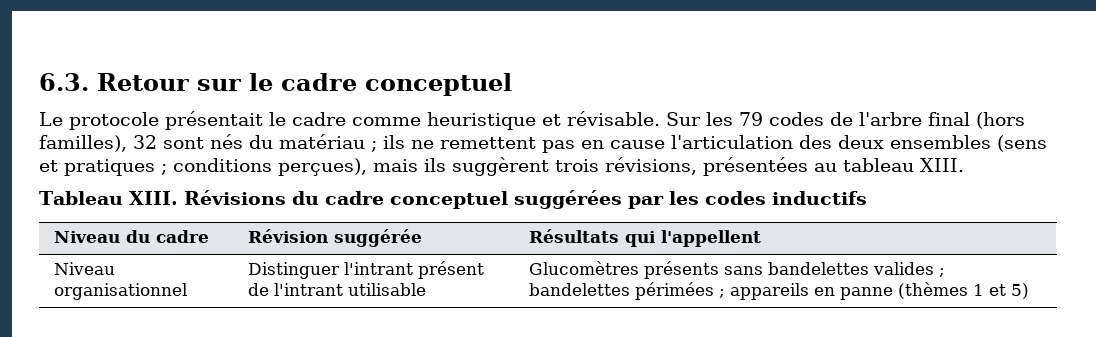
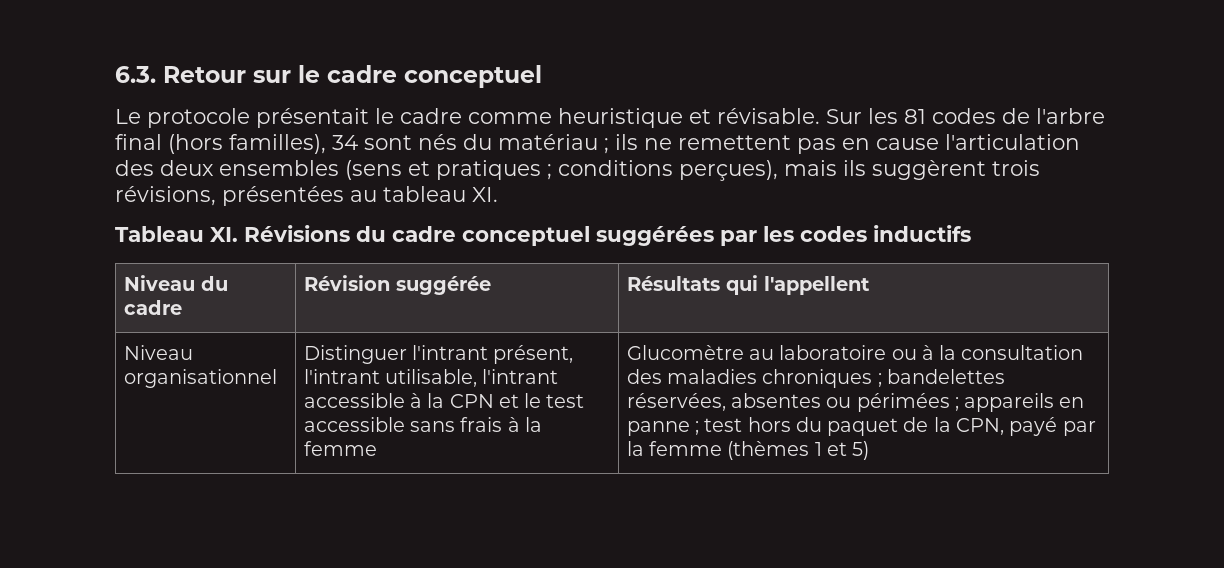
[739,112,763,126] 79 -> [904,109,926,124] 81
[133,135,157,149] 32 -> [332,135,358,150] 34
[920,158,964,172] XIII. -> [472,187,498,202] XI.
[128,191,178,205] XIII. -> [210,227,238,242] XI.
[418,261,485,279] [248,283,427,296] [529,261,946,279] [529,283,631,296] présent de l'intrant utilisable | Glucomètres présents sans bandelettes valides ; bandelettes -> [493,345,574,364] [303,369,559,387] [303,393,585,408] [303,417,542,432] [303,441,377,456] [626,345,1084,360] [626,369,1005,388] [626,393,852,411] présent, l'intrant utilisable, l'intrant accessible à la CPN et le test accessible sans frais à la femme | Glucomètre au laboratoire ou à la consultation des maladies chroniques ; bandelettes réservées, absentes ou
(894, 293) none -> [695,417,1096,436] [626,441,723,456] ; test hors du paquet de la CPN, payé par la femme

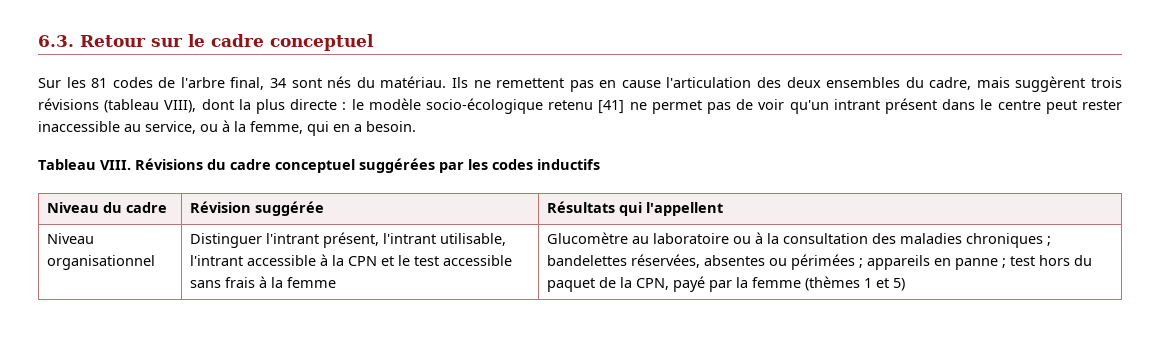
[115,108,820,128] Le protocole présentait le cadre comme heuristique et révisable. -> (374, 42) none
[115,134,326,154] final (hors familles), -> [230,77,265,90] final,
[498,134,638,154] matériau ; ils -> [380,76,468,88] matériau. Ils
[345,160,1040,181] [115,186,498,206] (sens et pratiques ; conditions perçues), mais ils suggèrent trois révisions, présentées au tableau XI. -> [905,76,1123,92] [38,98,1123,114] [38,120,416,136] du cadre, mais suggèrent trois révisions (tableau VIII), dont la plus directe : le modèle socio-écologique retenu [41] ne permet pas de voir qu'un intrant présent dans le centre peut rester inaccessible au service, ou à la femme, qui en a besoin.
[210,227,238,242] XI. -> [100,160,131,170] VIII.

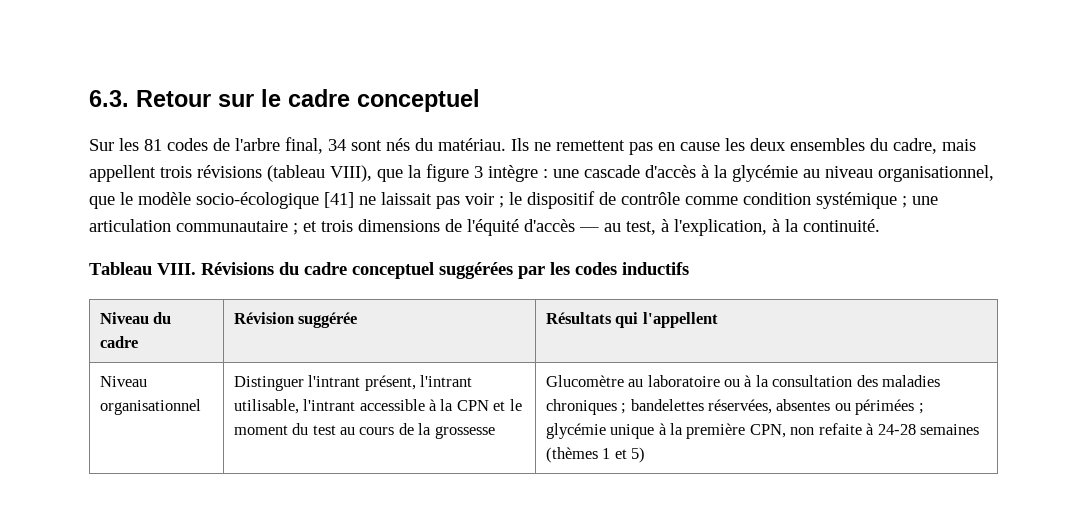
[666,77,781,88] l'articulation des -> [725,138,745,151] les
[1015,76,1086,92] suggèrent -> [89,165,156,182] appellent
[201,99,347,114] dont la plus directe : -> [377,164,994,182] [89,196,115,209] que la figure 3 intègre : une cascade d'accès à la glycémie au niveau organisationnel, que
[548,100,594,110] retenu -> (319, 200) none
[651,98,1123,114] [38,120,416,136] permet pas de voir qu'un intrant présent dans le centre peut rester inaccessible au service, ou à la femme, qui en a besoin. -> [381,191,938,209] [89,219,880,236] laissait pas voir ; le dispositif de contrôle comme condition systémique ; une articulation communautaire ; et trois dimensions de l'équité d'accès — au test, à l'explication, à la continuité.
[414,255,513,266] [190,276,337,288] test accessible sans frais à la femme -> [233,423,495,439] moment du test au cours de la grossesse
[867,255,1093,270] [547,276,802,292] appareils en panne ; test hors du paquet de la CPN, payé par la femme -> [545,423,980,439] glycémie unique à la première CPN, non refaite à 24-28 semaines

